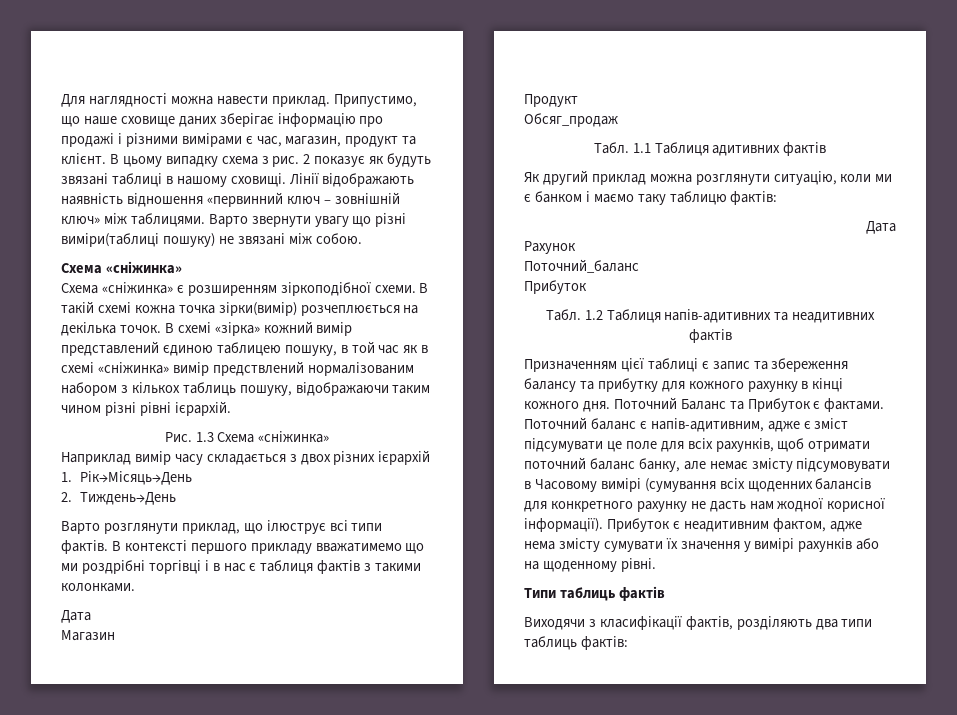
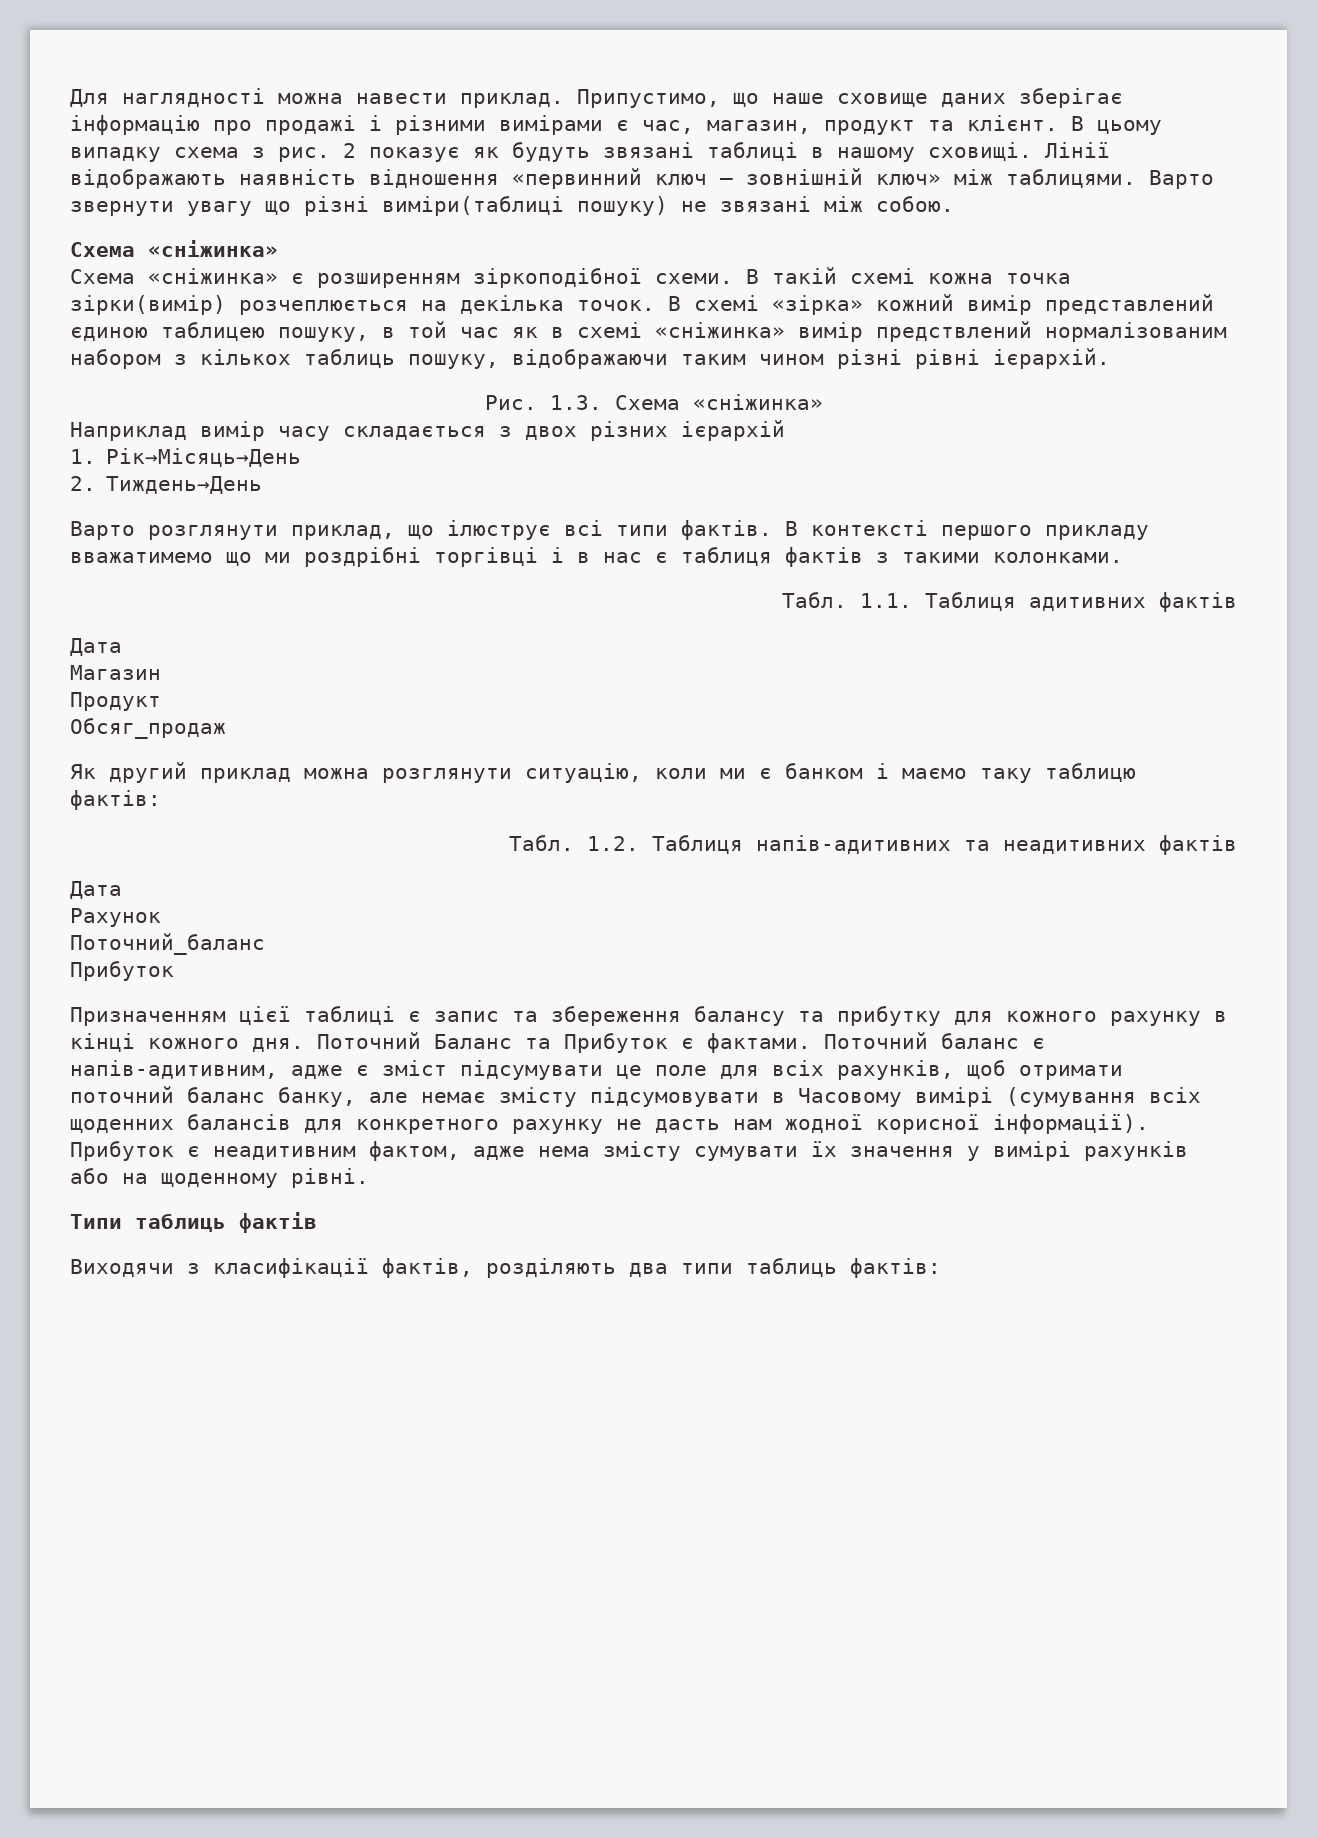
[195,432,214,442] 1.3 -> [549,395,602,410] 1.3.
(135, 587) none -> [782,592,1237,612] // Табл. 1.1. Таблиця адитивних фактів
[593,142,827,156] // Табл. 1.1 Таблиця адитивних фактів -> (226, 728) none
[866,221,896,234] [524,241,576,254] [524,259,639,273] [524,280,587,294] [545,309,876,323] [688,329,732,343] Дата // Рахунок // Поточний_баланс // Прибуток // Табл. 1.2 Таблиця напів-адитивних та неадитивних фактів -> [509,835,1237,855] [70,881,122,899] [70,908,161,927] [70,933,265,955] [70,961,174,981] Табл. 1.2. Таблиця напів-адитивних та неадитивних фактів // Дата // Рахунок // Поточний_баланс // Прибуток

